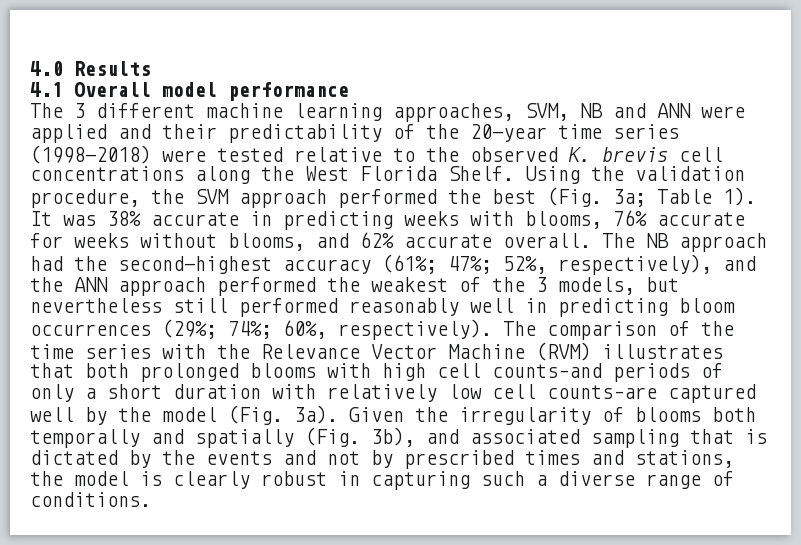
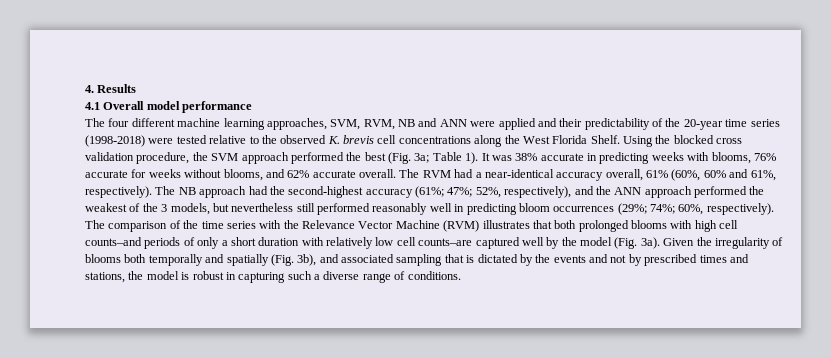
[30,61,63,76] 4.0 -> [85,85,94,93] 4.
[74,103,85,118] 3 -> [108,118,130,127] four
(569, 112) none -> [363,119,395,130] RVM,
(624, 173) none -> [673,135,743,144] blocked cross
(635, 240) none -> [422,169,776,181] [85,186,176,198] RVM had a near-identical accuracy overall, 61% (60%, 60% and 61%, respectively). The
[173,471,250,489] clearly -> (190, 276) none

